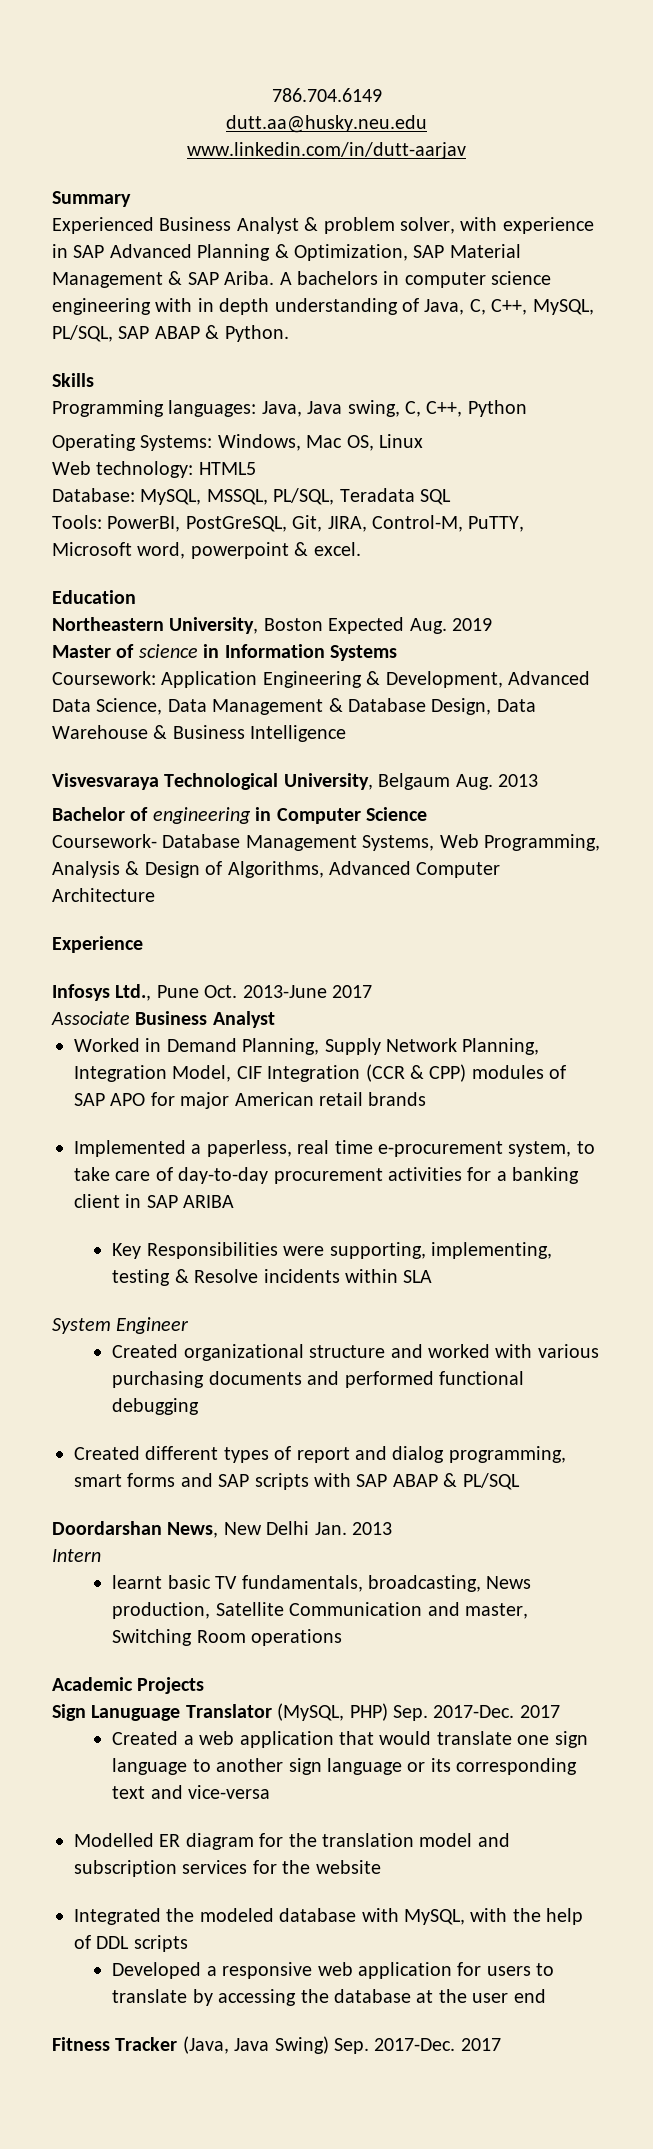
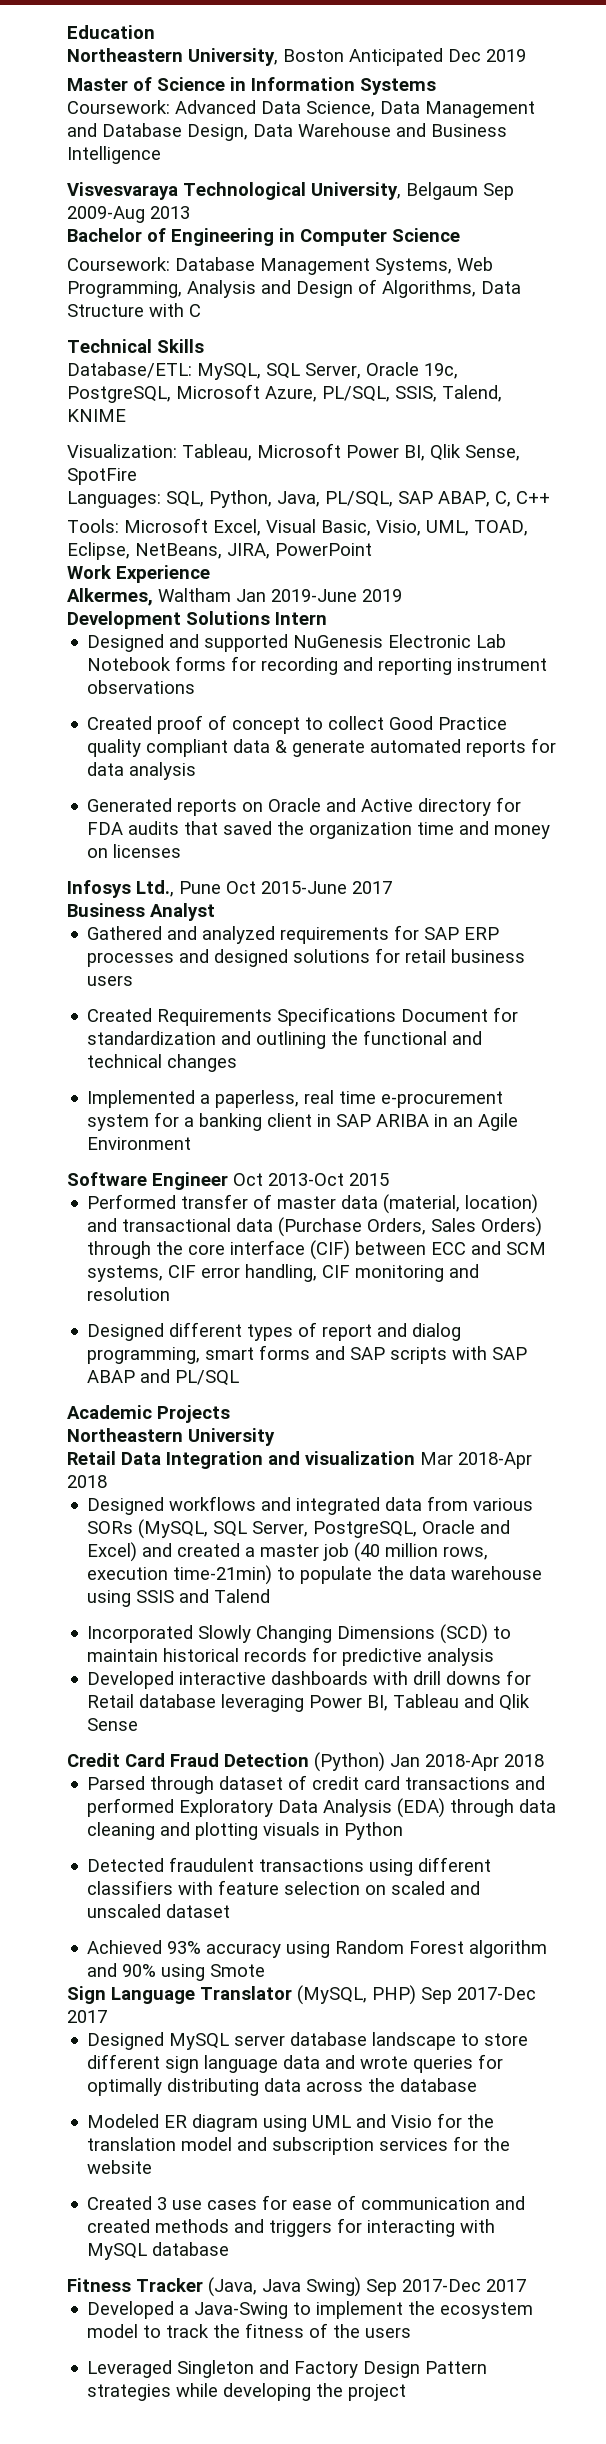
[271,88,382,102] [226,115,427,133] [187,142,466,159] [52,191,131,207] [52,217,594,234] [52,244,521,261] [52,271,552,288] [52,298,594,315] [52,325,289,342] [52,373,94,387] [52,400,527,417] [52,434,423,451] [52,461,256,478] [52,488,451,505] [52,515,525,532] [52,542,361,559] 786.704.6149 // dutt.aa@husky.neu.edu // www.linkedin.com/in/dutt-aarjav // Summary // Experienced Business Analyst & problem solver, with experience in SAP Advanced Planning & Optimization, SAP Material Management & SAP Ariba. A bachelors in computer science engineering with in depth understanding of Java, C, C++, MySQL, PL/SQL, SAP ABAP & Python. // Skills // Programming languages: Java, Java swing, C, C++, Python // Operating Systems: Windows, Mac OS, Linux // Web technology: HTML5 // Database: MySQL, MSSQL, PL/SQL, Teradata SQL // Tools: PowerBI, PostGreSQL, Git, JIRA, Control-M, PuTTY, Microsoft word, powerpoint & excel. // -> (67, 32) none
[328,617,447,634] Expected Aug. -> [349,48,481,66] Anticipated Dec
[138,644,198,658] science -> [157,77,225,91] Science
[161,671,503,688] Application Engineering & Development, -> (170, 107) none
[328,698,343,712] & -> [67,123,97,137] and
[153,725,168,739] & -> [396,123,426,137] and
[455,774,493,790] Aug. -> [483,183,514,200] [67,206,145,223] Sep 2009-Aug
[152,807,251,824] engineering -> [171,228,274,246] Engineering
[52,834,157,848] Coursework- -> [67,257,170,271] Coursework:
[125,861,140,875] & -> [261,280,291,294] and
[329,861,501,878] [52,888,155,902] [52,936,143,953] Advanced Computer Architecture // Experience -> [481,281,521,294] [67,303,201,317] [67,339,204,353] [67,362,458,380] [67,384,502,403] [67,409,126,422] [67,443,520,461] [67,468,137,485] [67,490,550,508] [67,518,528,536] [67,542,372,560] [67,565,210,583] [67,588,402,606] [67,611,327,629] [87,634,507,652] [87,656,548,675] [87,680,196,694] [87,715,508,734] [87,738,557,757] [87,762,197,780] [87,797,522,816] [87,821,551,839] [87,844,182,858] Data Structure with C // Technical Skills // Database/ETL: MySQL, SQL Server, Oracle 19c, PostgreSQL, Microsoft Azure, PL/SQL, SSIS, Talend, KNIME // Visualization: Tableau, Microsoft Power BI, Qlik Sense, SpotFire // Languages: SQL, Python, Java, PL/SQL, SAP ABAP, C, C++ // Tools: Microsoft Excel, Visual Basic, Visio, UML, TOAD, Eclipse, NetBeans, JIRA, PowerPoint // Work Experience // Alkermes, Waltham Jan 2019-June 2019 // Development Solutions Intern // Designed and supported NuGenesis Electronic Lab Notebook forms for recording and reporting instrument observations // Created proof of concept to collect Good Practice quality compliant data & generate automated reports for data analysis // Generated reports on Oracle and Active directory for FDA audits that saved the organization time and money on licenses
[204,985,372,998] [51,1011,130,1025] Oct. 2013-June 2017 // Associate -> [226,881,392,894] Oct 2015-June 2017 //
[74,1038,540,1055] [74,1064,567,1082] [74,1092,427,1109] Worked in Demand Planning, Supply Network Planning, Integration Model, CIF Integration (CCR & CPP) modules of SAP APO for major American retail brands -> [87,925,500,944] [87,948,526,967] [87,975,134,986] [87,1007,519,1026] [87,1030,483,1049] [87,1054,238,1072] Gathered and analyzed requirements for SAP ERP processes and designed solutions for retail business users // Created Requirements Specifications Document for standardization and outlining the functional and technical changes
[508,1141,595,1157] [74,1167,462,1184] system, to take care of day-to-day procurement activities -> [87,1114,150,1131] system
[112,1242,553,1259] [112,1269,433,1286] [52,1317,190,1334] [112,1344,599,1361] [112,1371,525,1388] [112,1398,200,1415] [74,1446,140,1460] // Key Responsibilities were supporting, implementing, testing & Resolve incidents within SLA // System Engineer // Created organizational structure and worked with various purchasing documents and performed functional debugging // Created -> [434,1113,519,1131] [87,1137,192,1150] [67,1172,389,1190] [87,1194,539,1214] [87,1217,543,1237] [87,1240,547,1260] [87,1264,480,1282] [87,1287,171,1301] [87,1323,165,1341] in an Agile Environment // Software Engineer Oct 2013-Oct 2015 // Performed transfer of master data (material, location) and transactional data (Purchase Orders, Sales Orders) through the core interface (CIF) between ECC and SCM systems, CIF error handling, CIF monitoring and resolution // Designed
[443,1473,458,1487] & -> [140,1369,171,1383] and
[52,1521,392,1538] [52,1549,101,1562] [112,1575,532,1592] [112,1602,529,1619] [112,1629,343,1646] [52,1677,205,1694] Doordarshan News, New Delhi Jan. 2013 // Intern // learnt basic TV fundamentals, broadcasting, News production, Satellite Communication and master, Switching Room operations // Academic Projects -> [67,1405,230,1423] [67,1428,275,1446] [67,1451,532,1469] [67,1475,107,1488] [87,1496,534,1515] [87,1519,511,1539] [87,1542,489,1562] [87,1565,543,1585] [87,1589,271,1607] [87,1624,512,1644] [87,1647,495,1666] [87,1670,532,1689] [87,1694,531,1712] [87,1718,139,1731] [67,1752,544,1772] [87,1775,546,1794] [87,1798,557,1818] [87,1822,404,1840] [87,1857,492,1876] [87,1880,481,1895] [87,1904,231,1918] [87,1940,548,1958] [87,1963,266,1981] Academic Projects // Northeastern University // Retail Data Integration and visualization Mar 2018-Apr 2018 // Designed workflows and integrated data from various SORs (MySQL, SQL Server, PostgreSQL, Oracle and Excel) and created a master job (40 million rows, execution time-21min) to populate the data warehouse using SSIS and Talend // Incorporated Slowly Changing Dimensions (SCD) to maintain historical records for predictive analysis // Developed interactive dashboards with drill downs for Retail database leveraging Power BI, Tableau and Qlik Sense // Credit Card Fraud Detection (Python) Jan 2018-Apr 2018 // Parsed through dataset of credit card transactions and performed Exploratory Data Analysis (EDA) through data cleaning and plotting visuals in Python // Detected fraudulent transactions using different classifiers with feature selection on scaled and unscaled dataset // Achieved 93% accuracy using Random Forest algorithm and 90% using Smote
[91,1705,181,1721] Lanuguage -> [111,1987,195,2004] Language
[393,1705,560,1721] [112,1731,588,1748] [112,1758,578,1775] [112,1785,271,1799] [74,1833,254,1850] Sep. 2017-Dec. 2017 // Created a web application that would translate one sign language to another sign language or its corresponding text and vice-versa // Modelled ER diagram -> [421,1987,536,2004] [67,2010,107,2023] [87,2032,529,2050] [87,2054,504,2073] [87,2078,478,2096] [87,2114,433,2132] Sep 2017-Dec 2017 // Designed MySQL server database landscape to store different sign language data and wrote queries for optimally distributing data across the database // Modeled ER diagram using UML and Visio
[74,1908,584,1925] [74,1935,188,1952] [112,1962,555,1979] [112,1989,546,2006] Integrated the modeled database with MySQL, with the help of DDL scripts // Developed a responsive web application for users to translate by accessing the database at the user end -> [87,2195,526,2210] [87,2218,496,2237] [87,2242,230,2260] Created 3 use cases for ease of communication and created methods and triggers for interacting with MySQL database
[334,2038,501,2054] Sep. 2017-Dec. 2017 -> [366,2279,526,2296] [87,2301,534,2319] [87,2323,412,2338] [87,2360,488,2378] [87,2383,407,2401] Sep 2017-Dec 2017 // Developed a Java-Swing to implement the ecosystem model to track the fitness of the users // Leveraged Singleton and Factory Design Pattern strategies while developing the project

